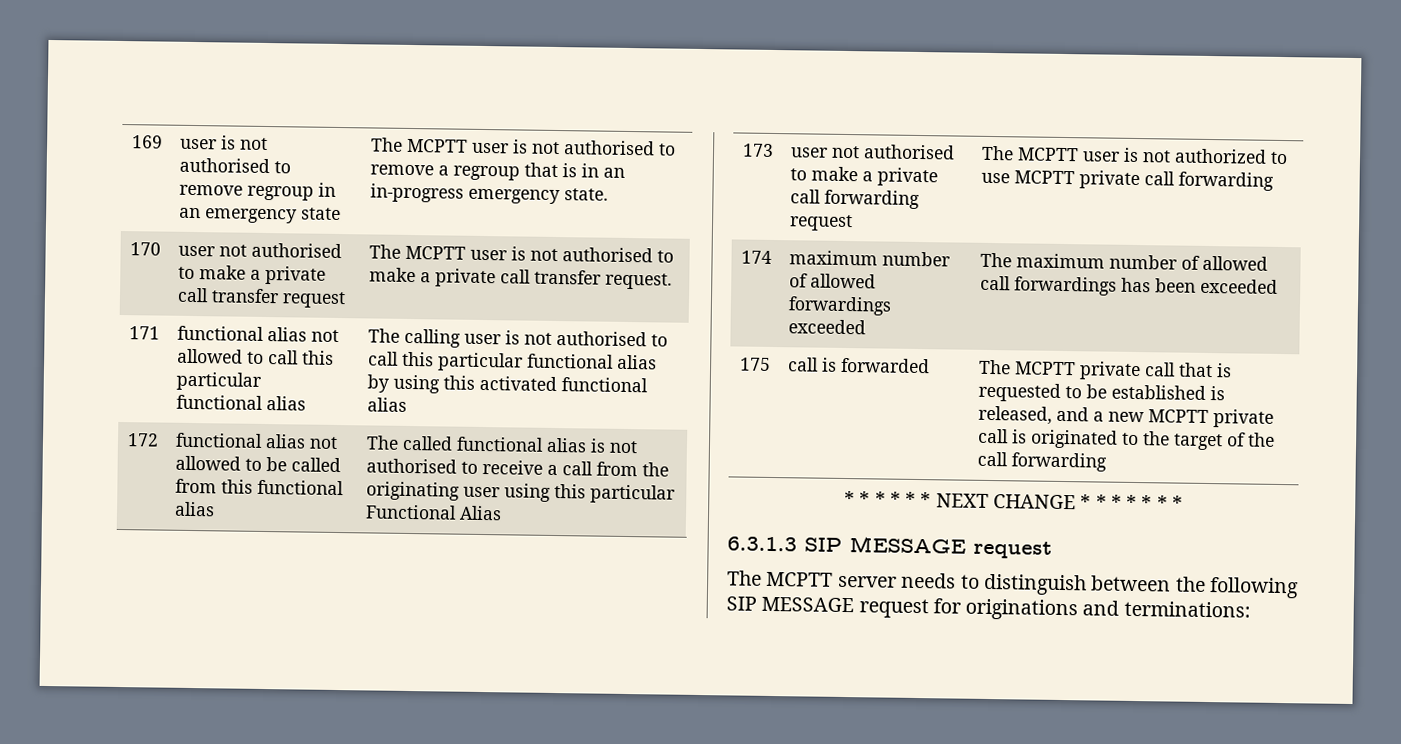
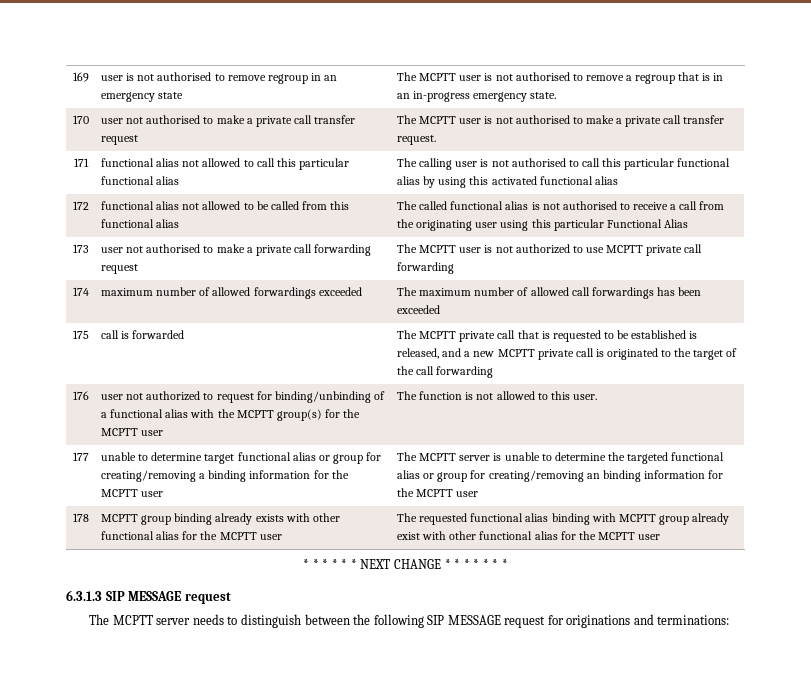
(1108, 462) none -> [73,391,89,400] [101,391,385,403] [101,409,360,421] [101,428,164,436] [397,391,597,400] [73,452,89,461] [101,452,381,464] [101,470,349,482] [101,489,164,497] [397,452,725,464] [397,470,723,482] [397,488,479,497] [73,513,89,522] [101,513,340,525] [101,531,282,540] [397,513,729,525] [397,531,660,540] // 176 | user not authorized to request for binding/unbinding of a functional alias with the MCPTT group(s) for the MCPTT user | The function is not allowed to this user. // 177 | unable to determine target functional alias or group for creating/removing a binding information for the MCPTT user | The MCPTT server is unable to determine the targeted functional alias or group for creating/removing an binding information for the MCPTT user // 178 | MCPTT group binding already exists with other functional alias for the MCPTT user | The requested functional alias binding with MCPTT group already exist with other functional alias for the MCPTT user

